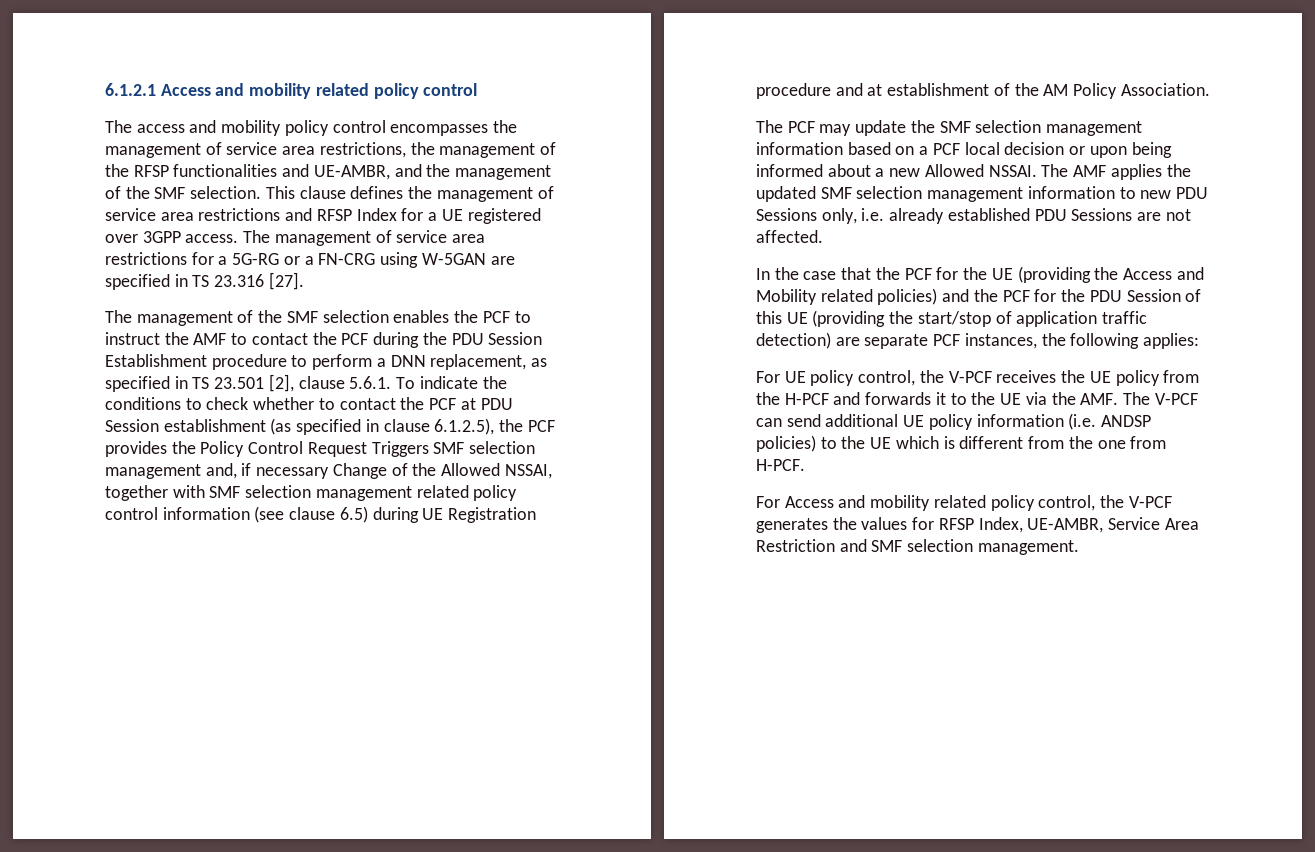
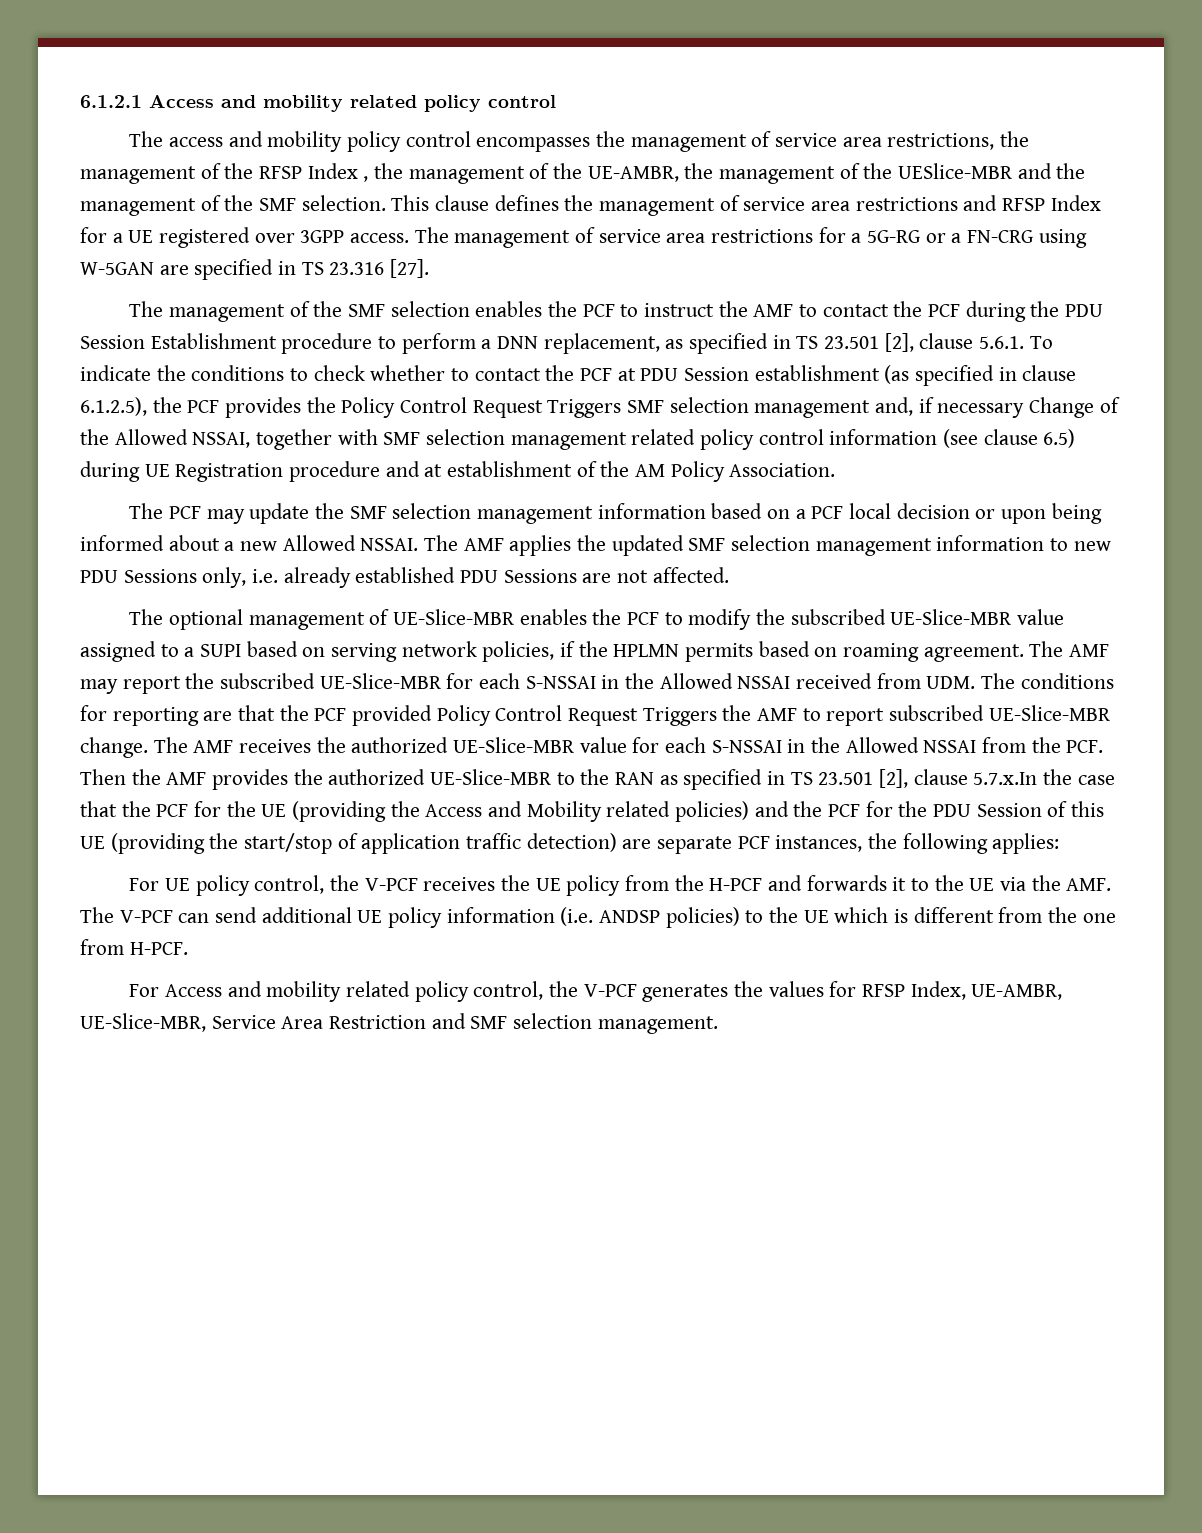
[173,164,390,180] functionalities and UE-AMBR, -> [307,163,1014,184] Index , the management of the UE-AMBR, the management of the UESlice-MBR
[756,268,770,280] In -> [129,609,1064,630] [80,641,1110,662] [80,673,1114,694] [80,705,1111,726] [80,737,1104,758] [80,769,1038,790] The optional management of UE-Slice-MBR enables the PCF to modify the subscribed UE-Slice-MBR value assigned to a SUPI based on serving network policies, if the HPLMN permits based on roaming agreement. The AMF may report the subscribed UE-Slice-MBR for each S-NSSAI in the Allowed NSSAI received from UDM. The conditions for reporting are that the PCF provided Policy Control Request Triggers the AMF to report subscribed UE-Slice-MBR change. The AMF receives the authorized UE-Slice-MBR value for each S-NSSAI in the Allowed NSSAI from the PCF. Then the AMF provides the authorized UE-Slice-MBR to the RAN as specified in TS 23.501 [2], clause 5.7.x.In
(1104, 525) none -> [80,1013,206,1032] UE-Slice-MBR,

